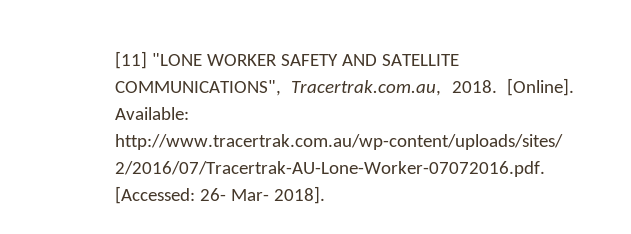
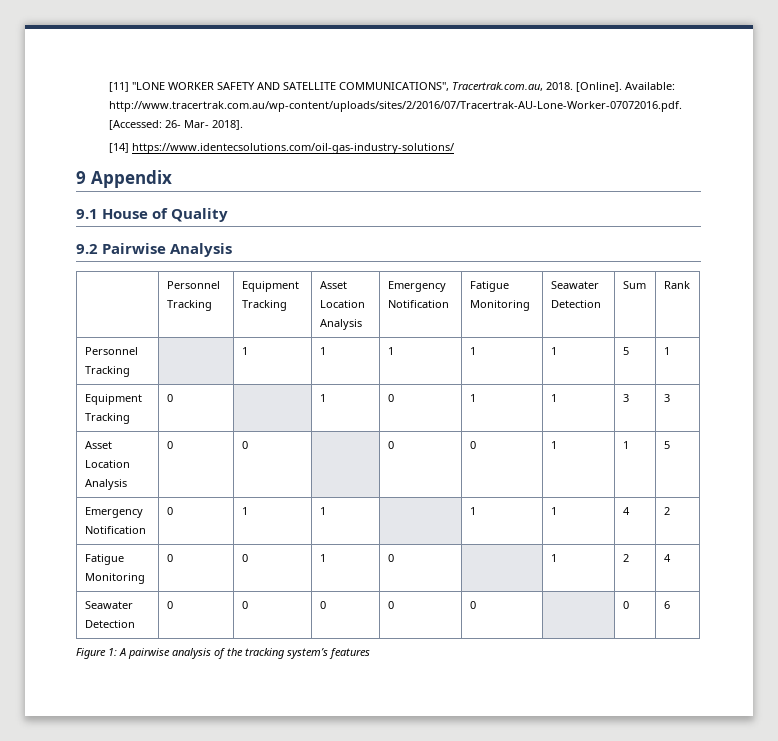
(326, 195) none -> [108,143,454,154] [76,170,172,188] [76,208,229,222] [76,243,233,257] [166,281,220,289] [166,300,212,311] [241,281,299,292] [241,300,287,311] [319,281,347,289] [319,300,365,308] [319,319,362,330] [387,281,446,292] [387,300,449,308] [469,281,509,292] [469,300,530,311] [550,281,599,289] [550,300,601,308] [622,281,646,289] [663,281,690,289] [84,347,138,355] [84,366,130,377] [241,347,248,355] [319,347,326,355] [387,347,394,355] [469,347,476,355] [550,347,557,355] [622,347,629,355] [663,347,670,355] [84,394,142,405] [84,413,130,424] [166,394,173,402] [319,394,326,402] [387,394,394,402] [469,394,476,402] [550,394,557,402] [622,394,629,402] [663,394,670,402] [84,441,112,449] [84,460,130,468] [84,479,127,490] [166,441,173,449] [241,441,248,449] [387,441,394,449] [469,441,476,449] [550,441,557,449] [622,441,629,449] [663,441,670,449] [84,507,143,518] [84,526,146,534] [166,507,173,515] [241,507,248,515] [319,507,326,515] [469,507,476,515] [550,507,557,515] [622,507,630,515] [663,507,670,515] [84,554,124,565] [84,573,145,584] [166,554,173,562] [241,554,248,562] [319,554,326,562] [387,554,394,562] [550,554,557,562] [622,554,629,562] [663,554,671,562] [84,601,133,609] [84,620,135,628] [166,601,173,609] [241,601,248,609] [319,601,326,609] [387,601,394,609] [469,601,476,609] [622,601,629,609] [663,601,670,609] [76,648,370,659] // [14] https://www.identecsolutions.com/oil-gas-industry-solutions/ // 9 Appendix // 9.1 House of Quality // 9.2 Pairwise Analysis // | Personnel Tracking | Equipment Tracking | Asset Location Analysis | Emergency Notification | Fatigue Monitoring | Seawater Detection | Sum | Rank // Personnel Tracking | | 1 | 1 | 1 | 1 | 1 | 5 | 1 // Equipment Tracking | 0 | | 1 | 0 | 1 | 1 | 3 | 3 // Asset Location Analysis | 0 | 0 | | 0 | 0 | 1 | 1 | 5 // Emergency Notification | 0 | 1 | 1 | | 1 | 1 | 4 | 2 // Fatigue Monitoring | 0 | 0 | 1 | 0 | | 1 | 2 | 4 // Seawater Detection | 0 | 0 | 0 | 0 | 0 | | 0 | 6 // Figure 1: A pairwise analysis of the tracking system’s features

